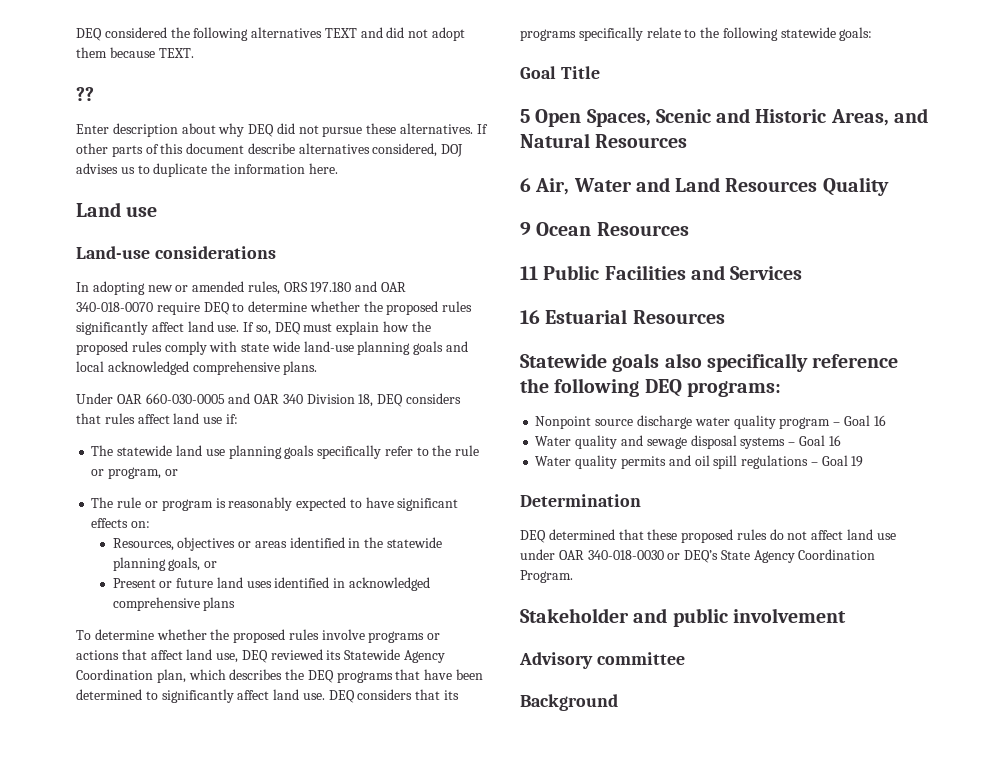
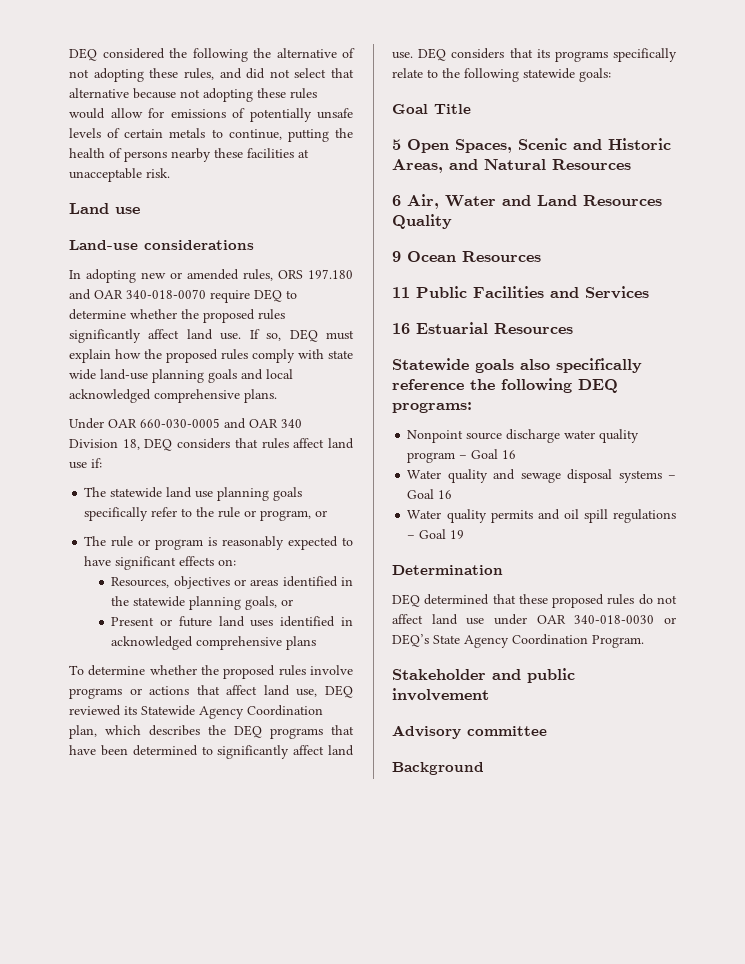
[251,27,466,41] [76,47,194,58] [76,87,94,101] [76,123,488,137] [76,143,464,157] [76,163,338,177] alternatives TEXT and did not adopt them because TEXT. // ?? // Enter description about why DEQ did not pursue these alternatives. If other parts of this document describe alternatives considered, DOJ advises us to duplicate the information here. -> [253,48,355,58] [69,68,354,82] [69,88,317,102] [69,108,353,122] [69,128,353,142] [69,148,309,162] [69,168,170,182] the alternative of not adopting these rules, and did not select that alternative because not adopting these rules would allow for emissions of potentially unsafe levels of certain metals to continue, putting the health of persons nearby these facilities at unacceptable risk.

